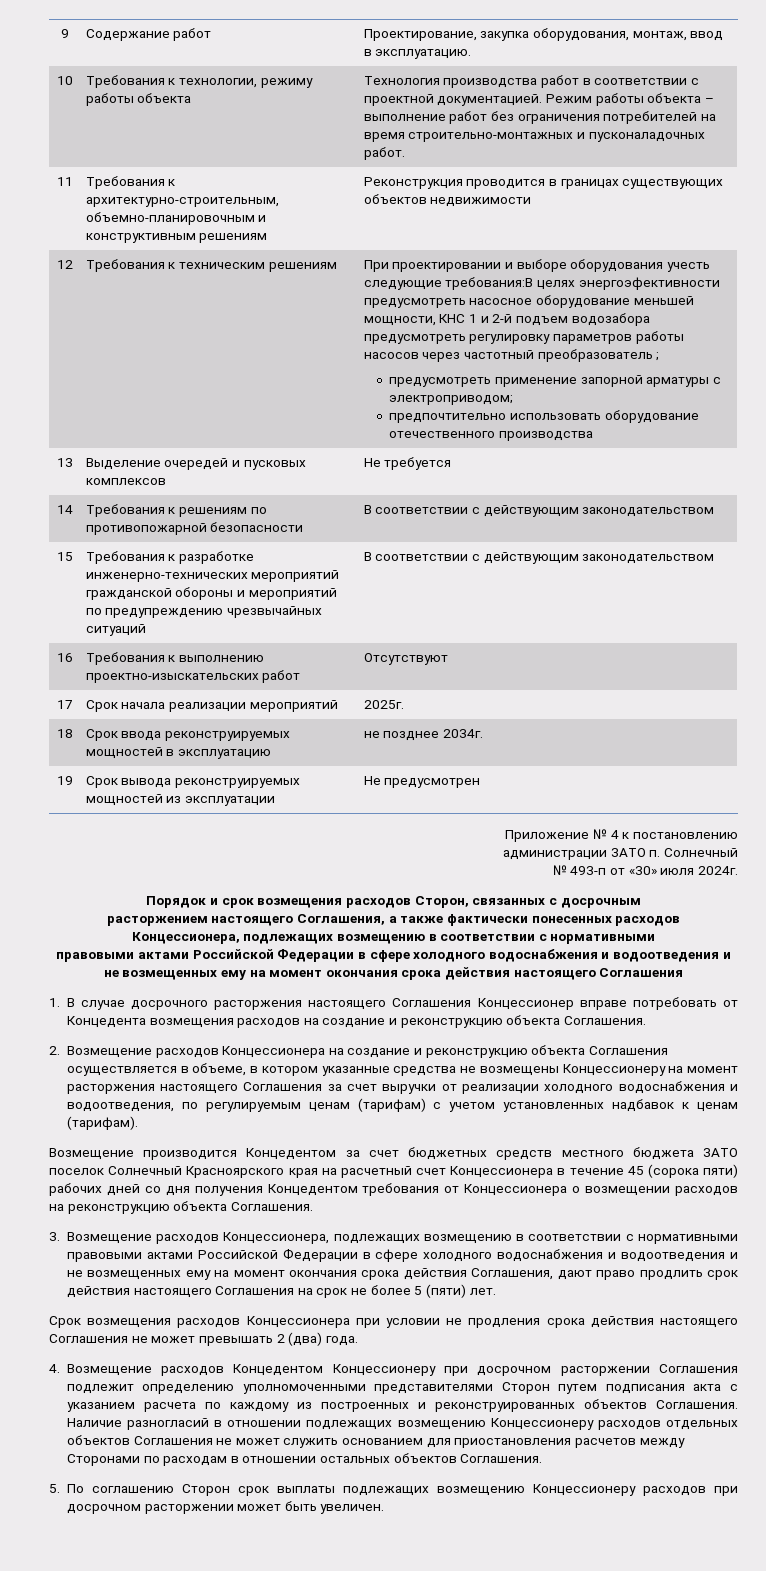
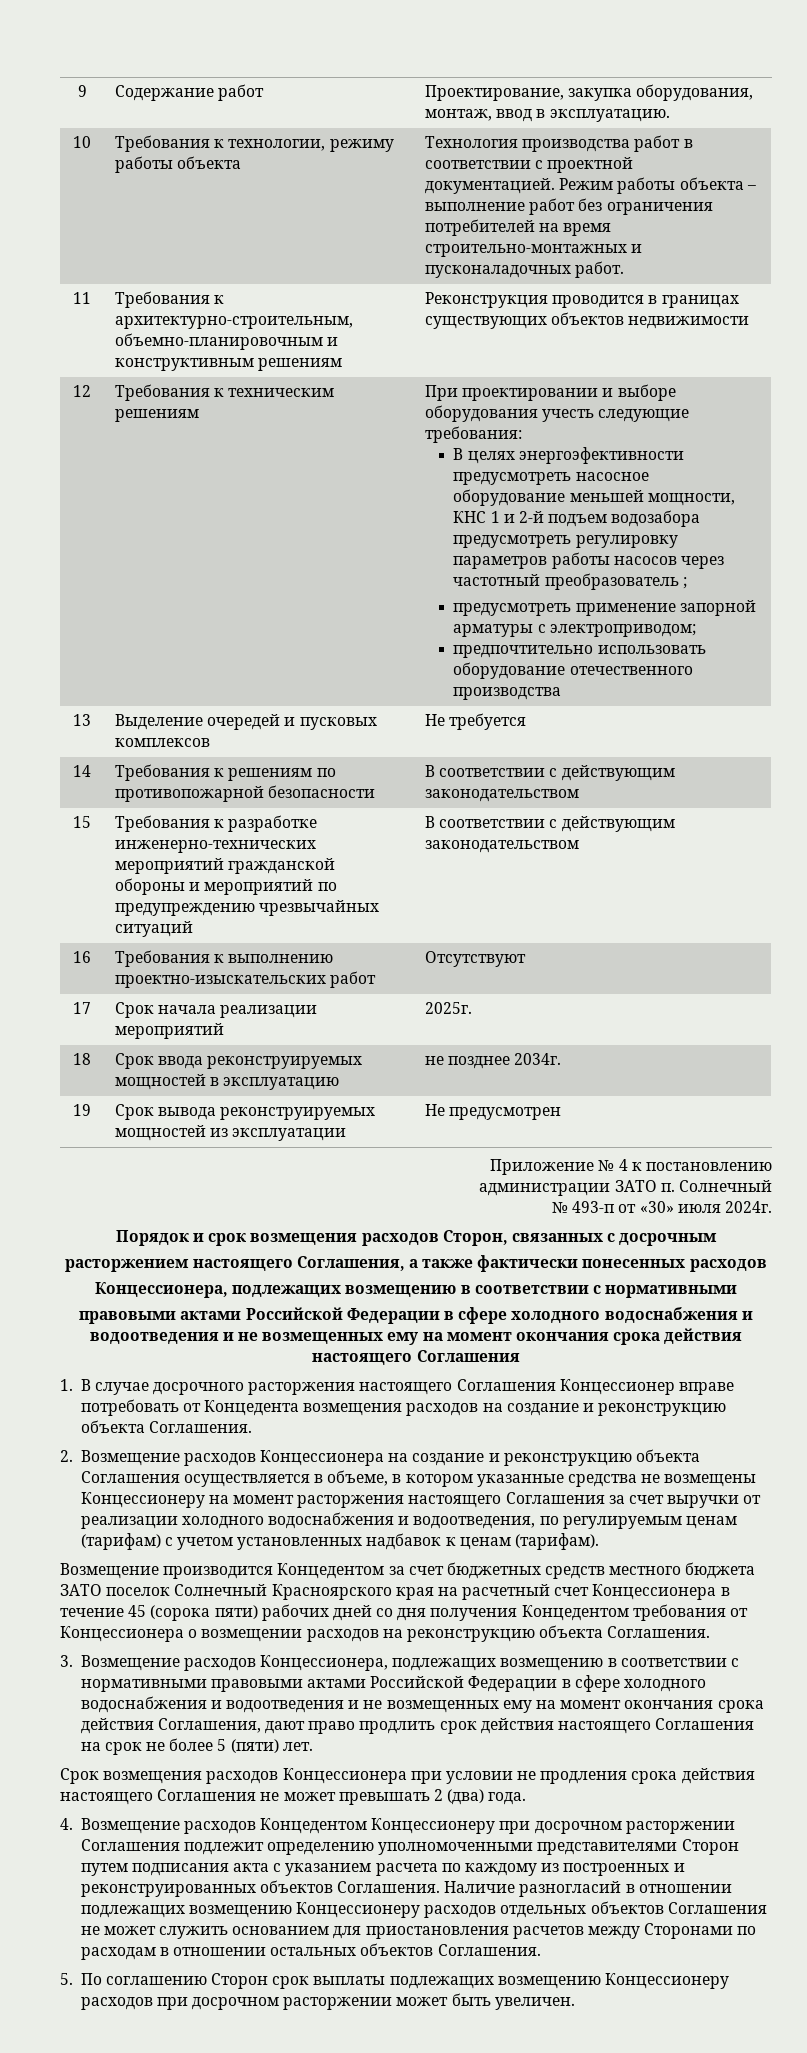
[445,277,534,290] требования:В -> [425,426,523,443] [453,448,464,460] требования: // В

